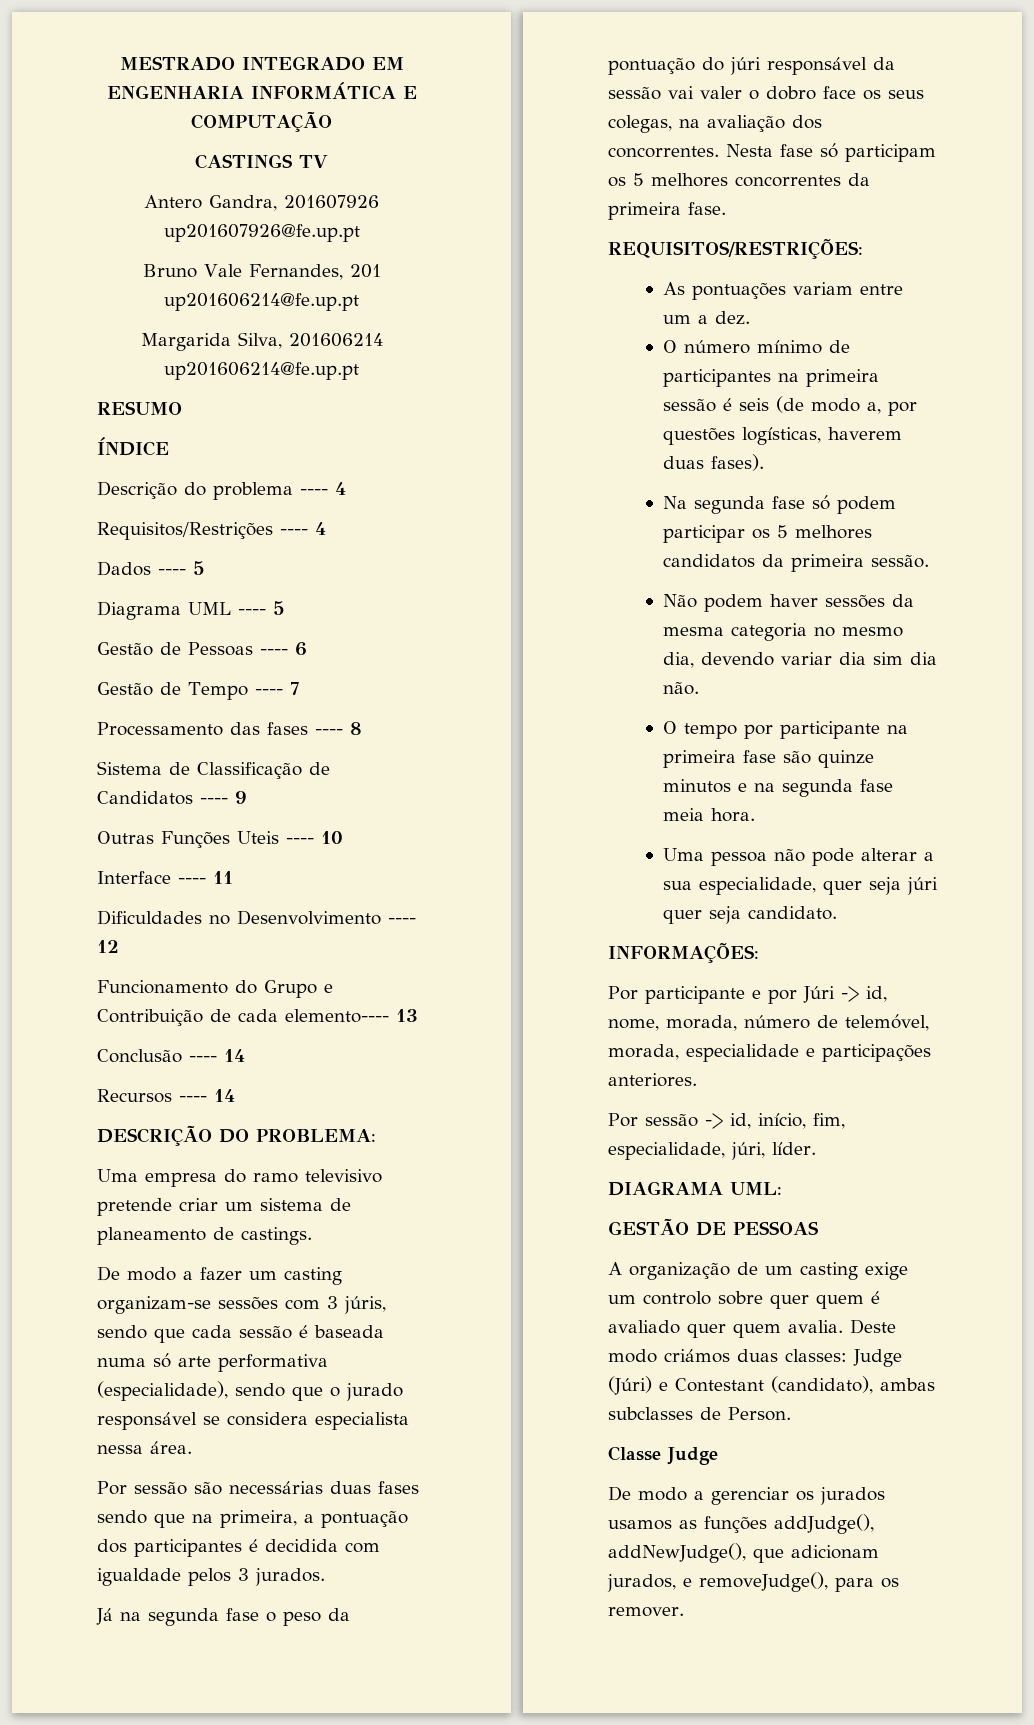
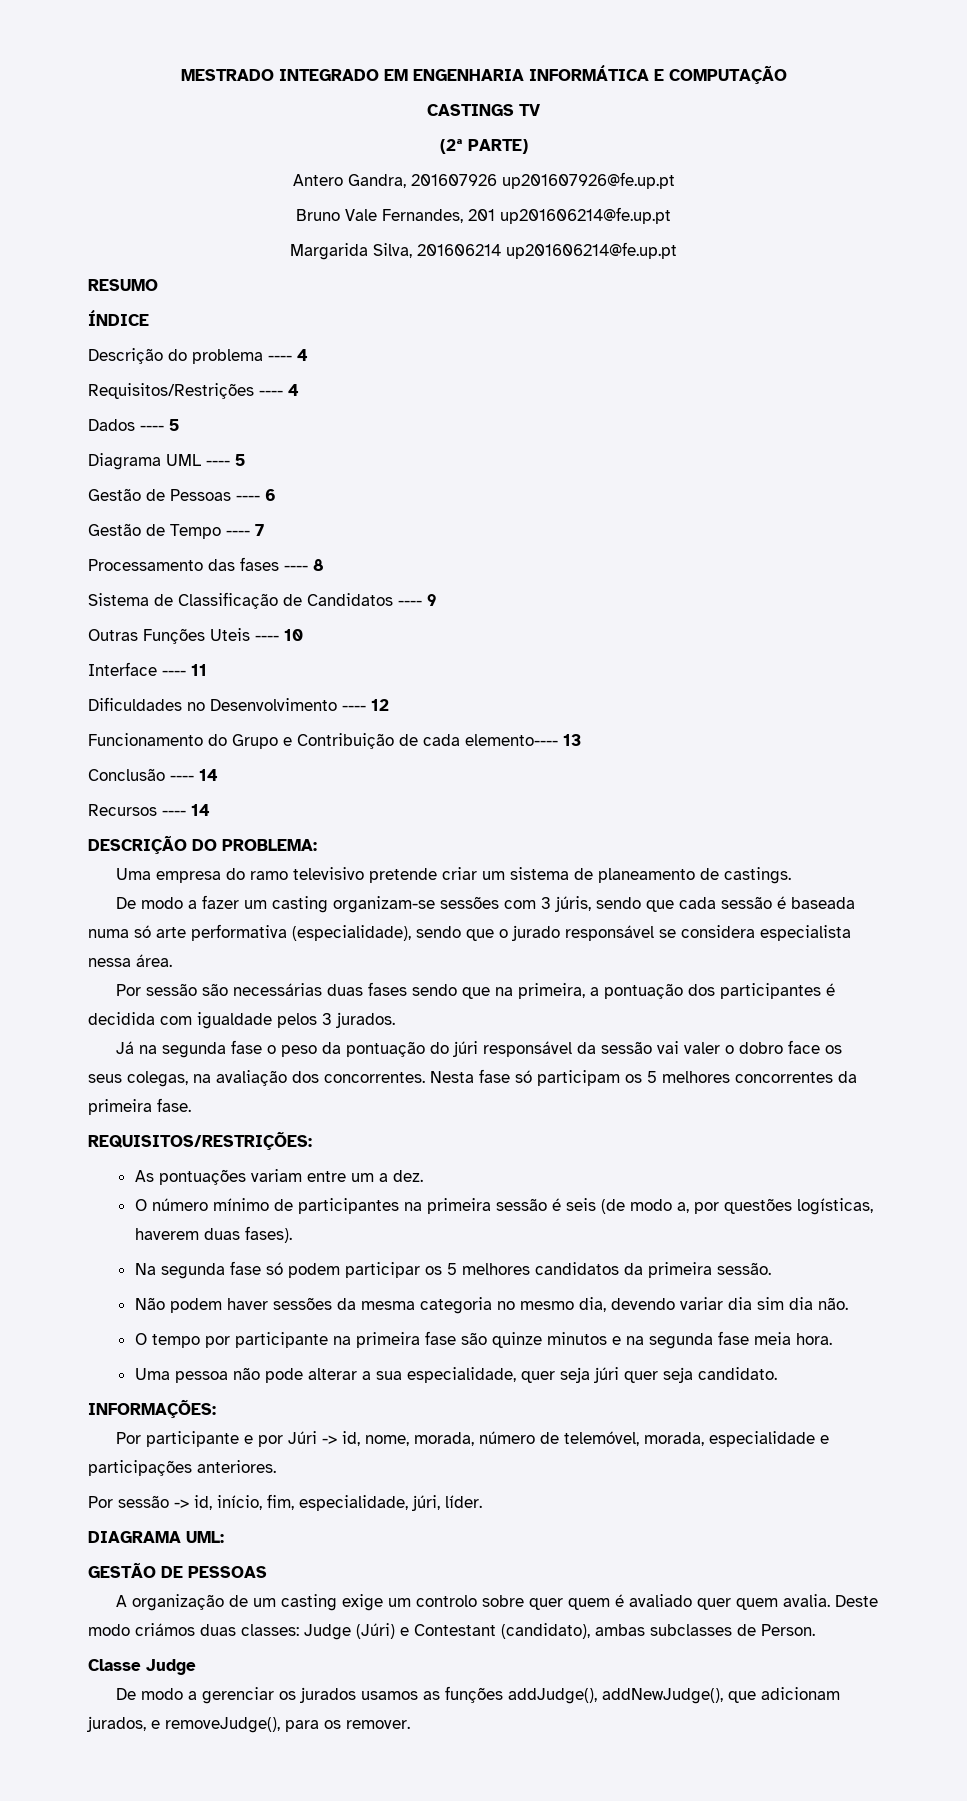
(328, 161) none -> [439,139,528,154] // (2ª PARTE)

